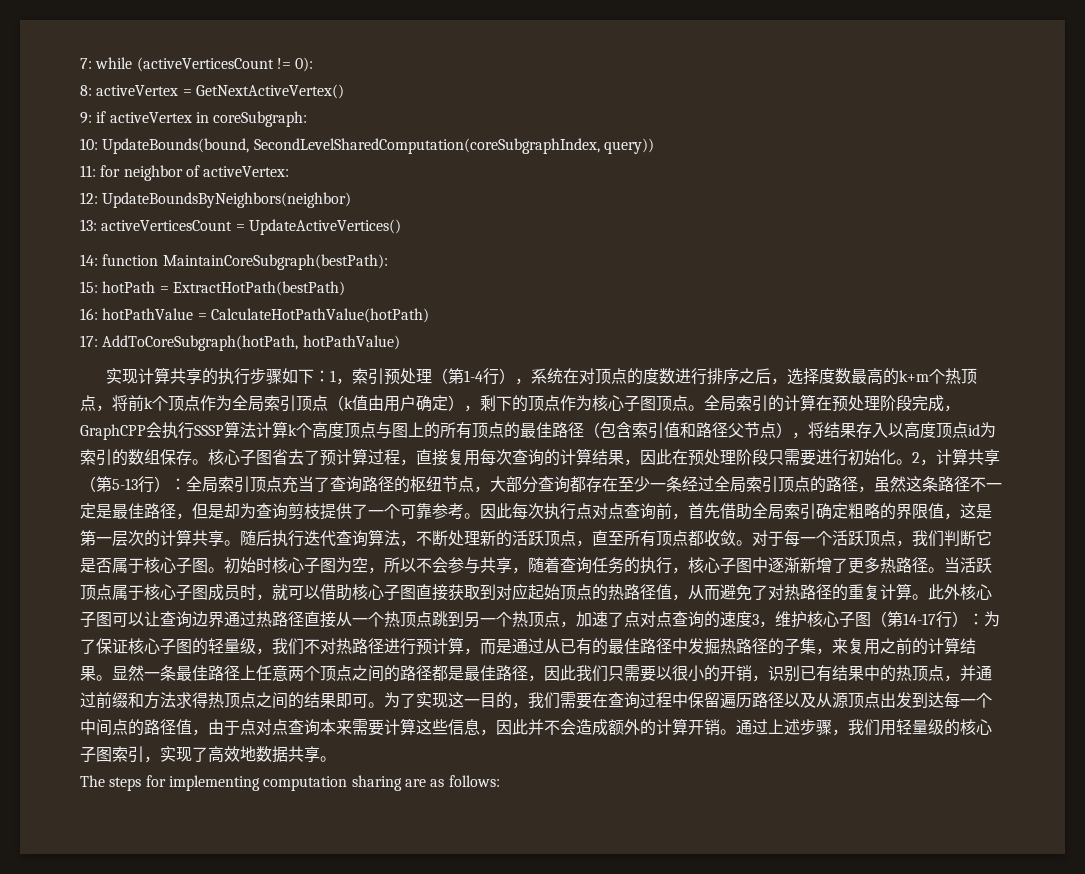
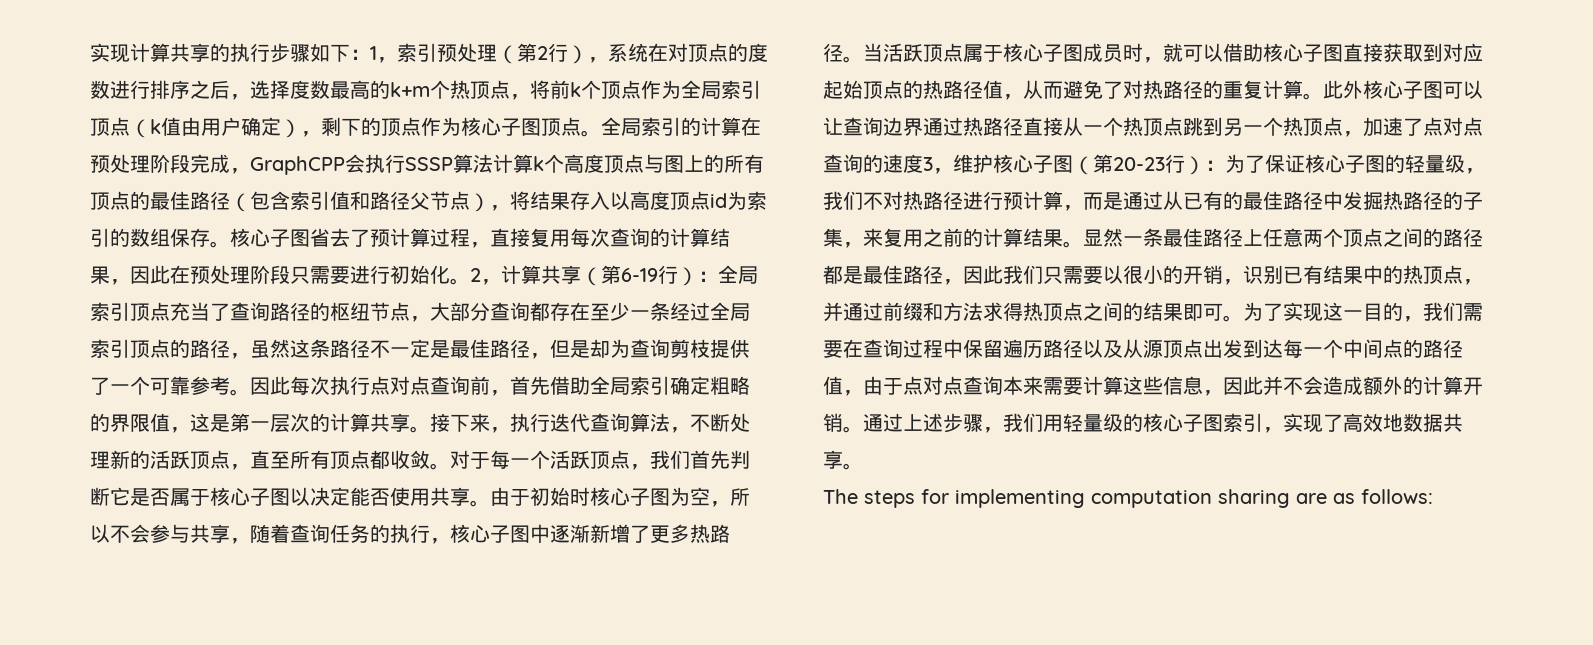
[80,57,314,72] [80,84,344,99] [80,111,308,127] [80,138,654,154] [80,165,290,181] [80,192,352,208] [80,219,401,235] [80,254,388,270] [80,281,345,296] [80,308,429,323] [80,335,400,351] 7: while (activeVerticesCount != 0): // 8: activeVertex = GetNextActiveVertex() // 9: if activeVertex in coreSubgraph: // 10: UpdateBounds(bound, SecondLevelSharedComputation(coreSubgraphIndex, query)) // 11: for neighbor of activeVertex: // 12: UpdateBoundsByNeighbors(neighbor) // 13: activeVerticesCount = UpdateActiveVertices() // 14: function MaintainCoreSubgraph(bestPath): // 15: hotPath = ExtractHotPath(bestPath) // 16: hotPathValue = CalculateHotPathValue(hotPath) // 17: AddToCoreSubgraph(hotPath, hotPathValue) // -> (90, 52) none
[464,370,484,382] 1-4 -> [537,46,548,60] 2
[112,478,138,490] 5-13 -> [621,268,658,282] 6-19
[240,530,272,546] 随后 -> [430,413,510,433] 接下来，
(944, 538) none -> [690,450,730,469] 首先
[208,567,224,573] 。 -> [290,487,530,507] 以决定能否使用共享。由于
[903,613,936,625] 14-17 -> [1113,157,1165,171] 20-23

